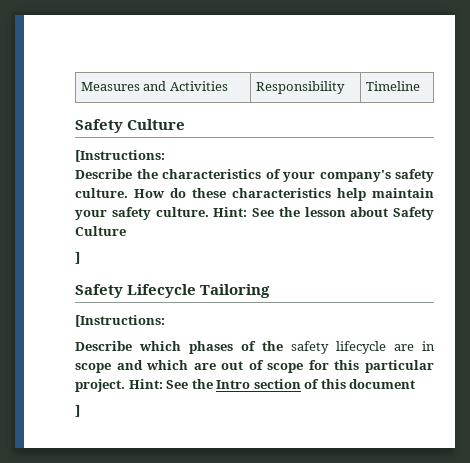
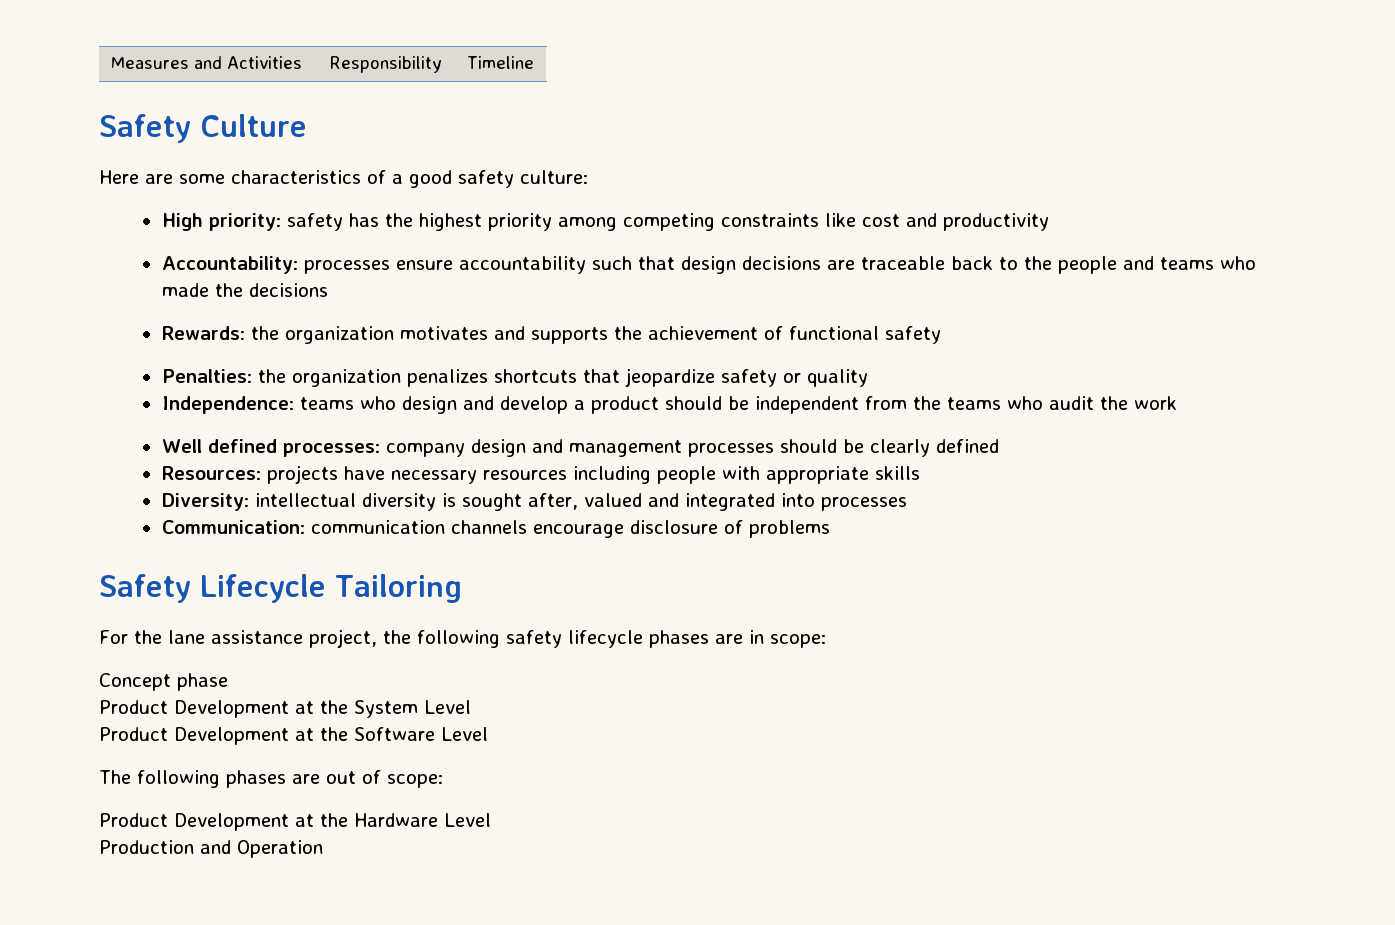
[75,150,165,162] [75,169,434,182] [75,188,434,201] [75,207,434,220] [75,226,126,236] [75,252,80,264] [75,284,271,298] [75,315,165,327] [75,341,283,354] [Instructions: // Describe the characteristics of your company's safety culture. How do these characteristics help maintain your safety culture. Hint: See the lesson about Safety Culture // ] // Safety Lifecycle Tailoring // [Instructions: // Describe which phases of the -> [99,170,588,188] [161,213,1049,231] [161,256,1256,274] [161,283,328,297] [161,326,941,344] [161,368,868,387] [161,396,1177,414] [161,439,999,457] [161,465,920,484] [161,493,907,511] [161,520,830,538] [99,574,462,603] [99,629,500,648] Here are some characteristics of a good safety culture: // High priority: safety has the highest priority among competing constraints like cost and productivity // Accountability: processes ensure accountability such that design decisions are traceable back to the people and teams who made the decisions // Rewards: the organization motivates and supports the achievement of functional safety // Penalties: the organization penalizes shortcuts that jeopardize safety or quality // Independence: teams who design and develop a product should be independent from the teams who audit the work // Well defined processes: company design and management processes should be clearly defined // Resources: projects have necessary resources including people with appropriate skills // Diversity: intellectual diversity is sought after, valued and integrated into processes // Communication: communication channels encourage disclosure of problems // Safety Lifecycle Tailoring // For the lane assistance project, the following
(386, 347) none -> [649,630,709,648] phases
[75,360,434,373] [75,379,416,392] [75,405,80,417] scope and which are out of scope for this particular project. Hint: See the Intro section of this document // ] -> [770,634,826,648] [99,673,228,691] [99,700,471,718] [99,727,488,745] [99,770,443,788] [99,813,491,831] [99,840,323,858] scope: // Concept phase // Product Development at the System Level // Product Development at the Software Level // The following phases are out of scope: // Product Development at the Hardware Level // Production and Operation

